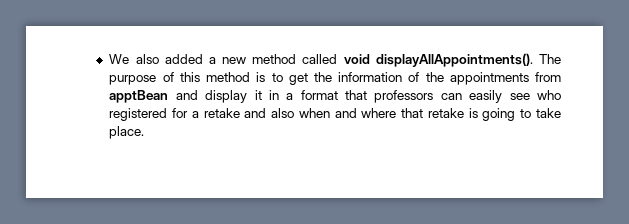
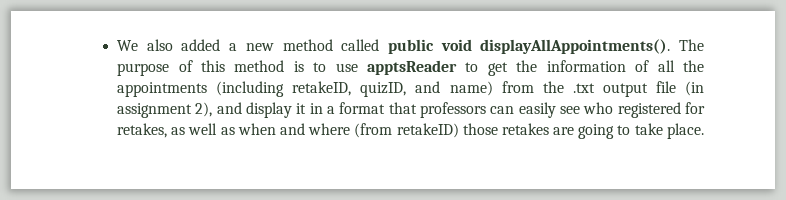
(338, 59) none -> [387,39,434,54] public
(283, 77) none -> [335,60,479,75] use apptsReader to
(420, 77) none -> [657,60,675,72] all
[534,72,561,82] [109,90,169,103] from apptBean -> [216,81,704,97] [117,102,213,118] (including retakeID, quizID, and name) from the .txt output file (in assignment 2),
[191,108,478,118] a retake and also when and where that retake is -> [117,123,575,138] retakes, as well as when and where (from retakeID) those retakes are

